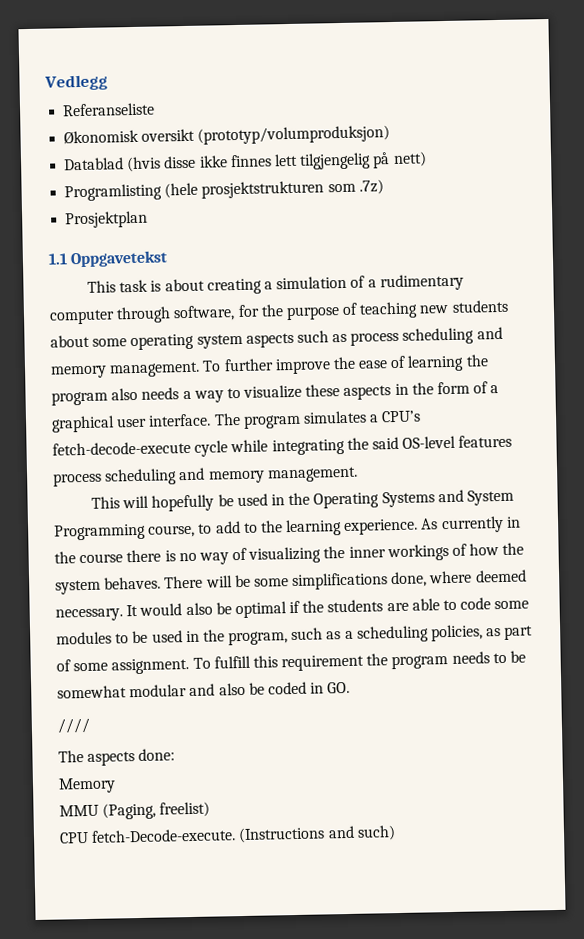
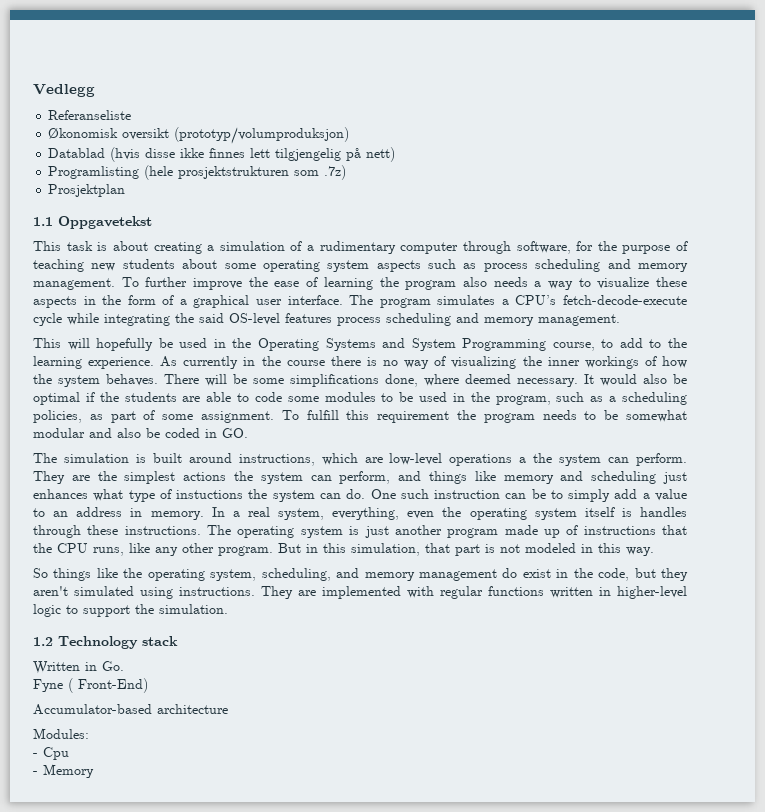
[57,717,91,734] [58,748,176,766] [58,777,116,794] [59,801,211,820] [59,825,396,844] //// // The aspects done: // Memory // MMU (Paging, freelist) // CPU fetch-Decode-execute. (Instructions and such) -> [33,453,688,466] [33,471,687,484] [33,489,688,502] [33,507,687,520] [33,525,687,538] [33,543,654,556] [33,568,688,581] [33,586,687,599] [33,604,228,617] [33,636,178,649] [33,661,124,674] [33,678,148,693] [33,704,228,715] [33,728,89,739] [33,747,69,760] [33,764,94,778] The simulation is built around instructions, which are low-level operations a the system can perform. They are the simplest actions the system can perform, and things like memory and scheduling just enhances what type of instuctions the system can do. One such instruction can be to simply add a value to an address in memory. In a real system, everything, even the operating system itself is handles through these instructions. The operating system is just another program made up of instructions that the CPU runs, like any other program. But in this simulation, that part is not modeled in this way. // So things like the operating system, scheduling, and memory management do exist in the code, but they aren't simulated using instructions. They are implemented with regular functions written in higher-level logic to support the simulation. // 1.2 Technology stack // Written in Go. // Fyne ( Front-End) // Accumulator-based architecture // Modules: // - Cpu // - Memory

